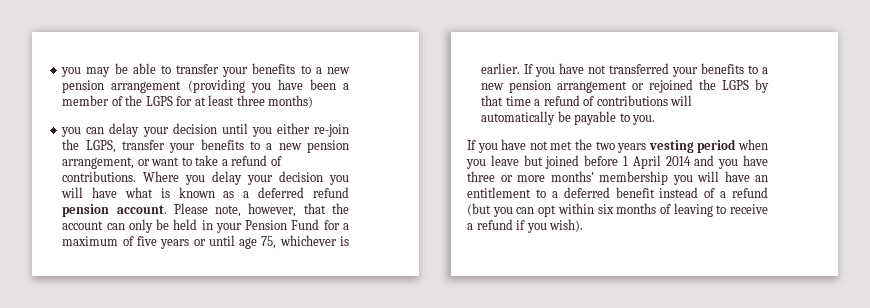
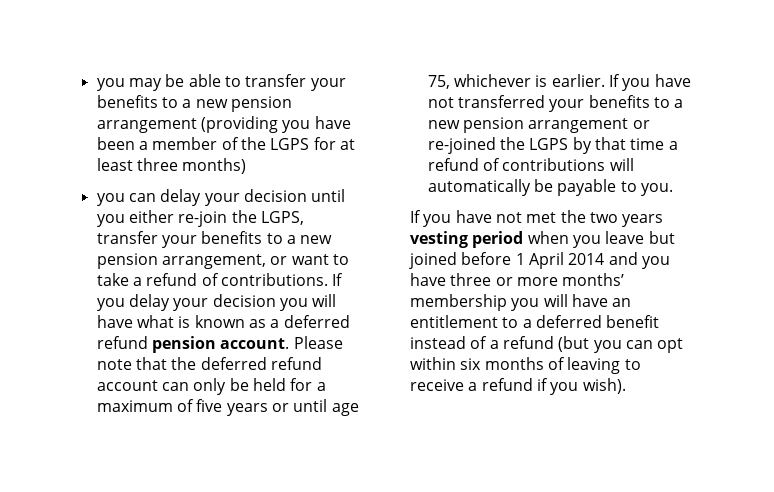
[143,171,180,182] Where -> [332,273,344,286] If
[215,203,349,217] note, however, that the -> [96,357,322,370] note that the deferred refund
[201,219,320,233] in your Pension Fund -> (286, 384) none
[649,79,694,93] rejoined -> [427,137,496,154] re-joined

